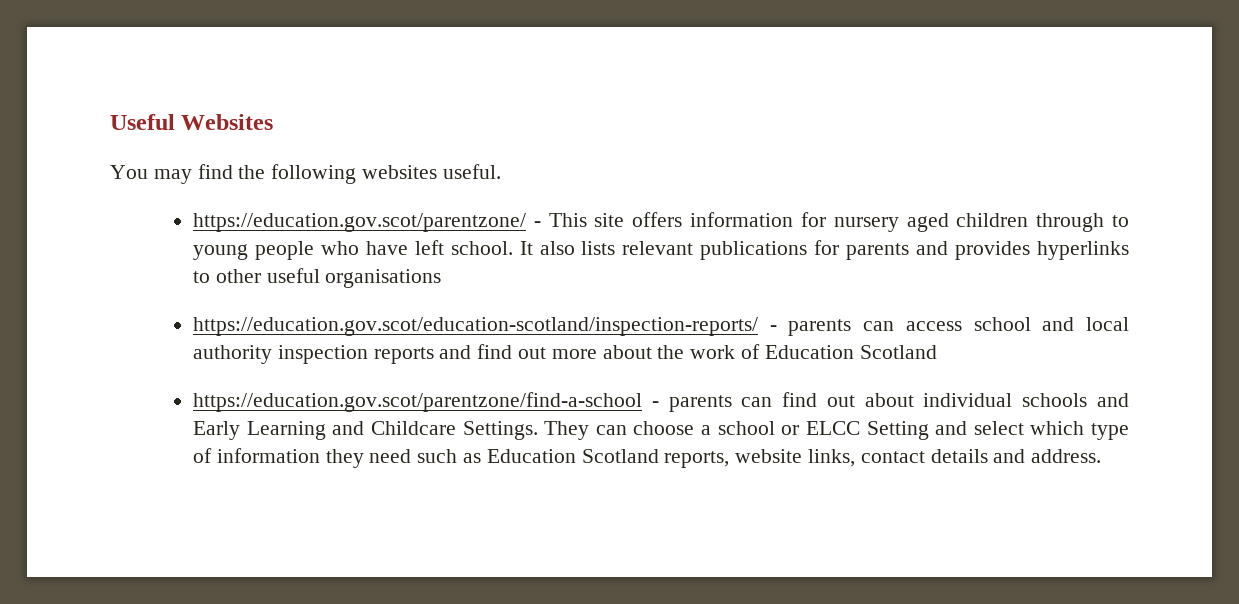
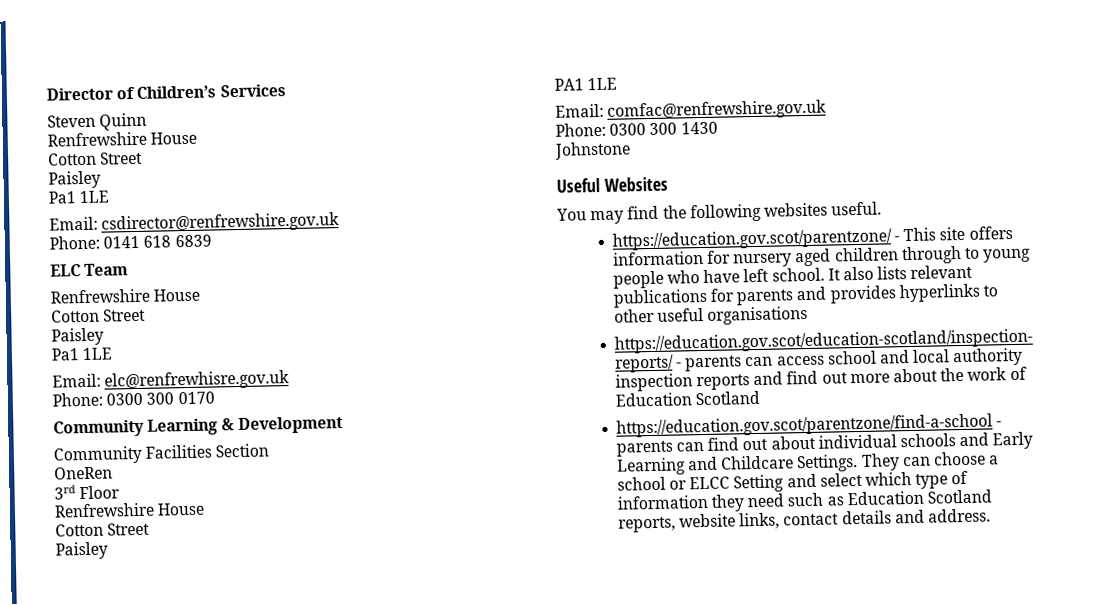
(110, 122) none -> [46,84,286,101] [47,112,148,131] [47,131,198,147] [48,151,144,166] [48,170,101,189] [48,190,110,204] [49,212,341,234] [49,234,212,250] [50,263,129,277] [50,288,201,304] [51,308,147,323] [51,327,104,346] [51,347,114,361] [52,370,291,391] [52,391,215,407] [53,416,343,438] [53,443,270,465] [54,466,113,480] [54,485,121,500] [54,502,206,518] [55,522,151,537] [55,541,108,560] [554,77,618,91] [555,99,828,121] [555,121,718,137] [554,141,631,160] Director of Children’s Services // Steven Quinn // Renfrewshire House // Cotton Street // Paisley // Pa1 1LE // Email: csdirector@renfrewshire.gov.uk // Phone: 0141 618 6839 // ELC Team // Renfrewshire House // Cotton Street // Paisley // Pa1 1LE // Email: elc@renfrewhisre.gov.uk // Phone: 0300 300 0170 // Community Learning & Development // Community Facilities Section // OneRen // 3rd Floor // Renfrewshire House // Cotton Street // Paisley // PA1 1LE // Email: comfac@renfrewshire.gov.uk // Phone: 0300 300 1430 // Johnstone //

